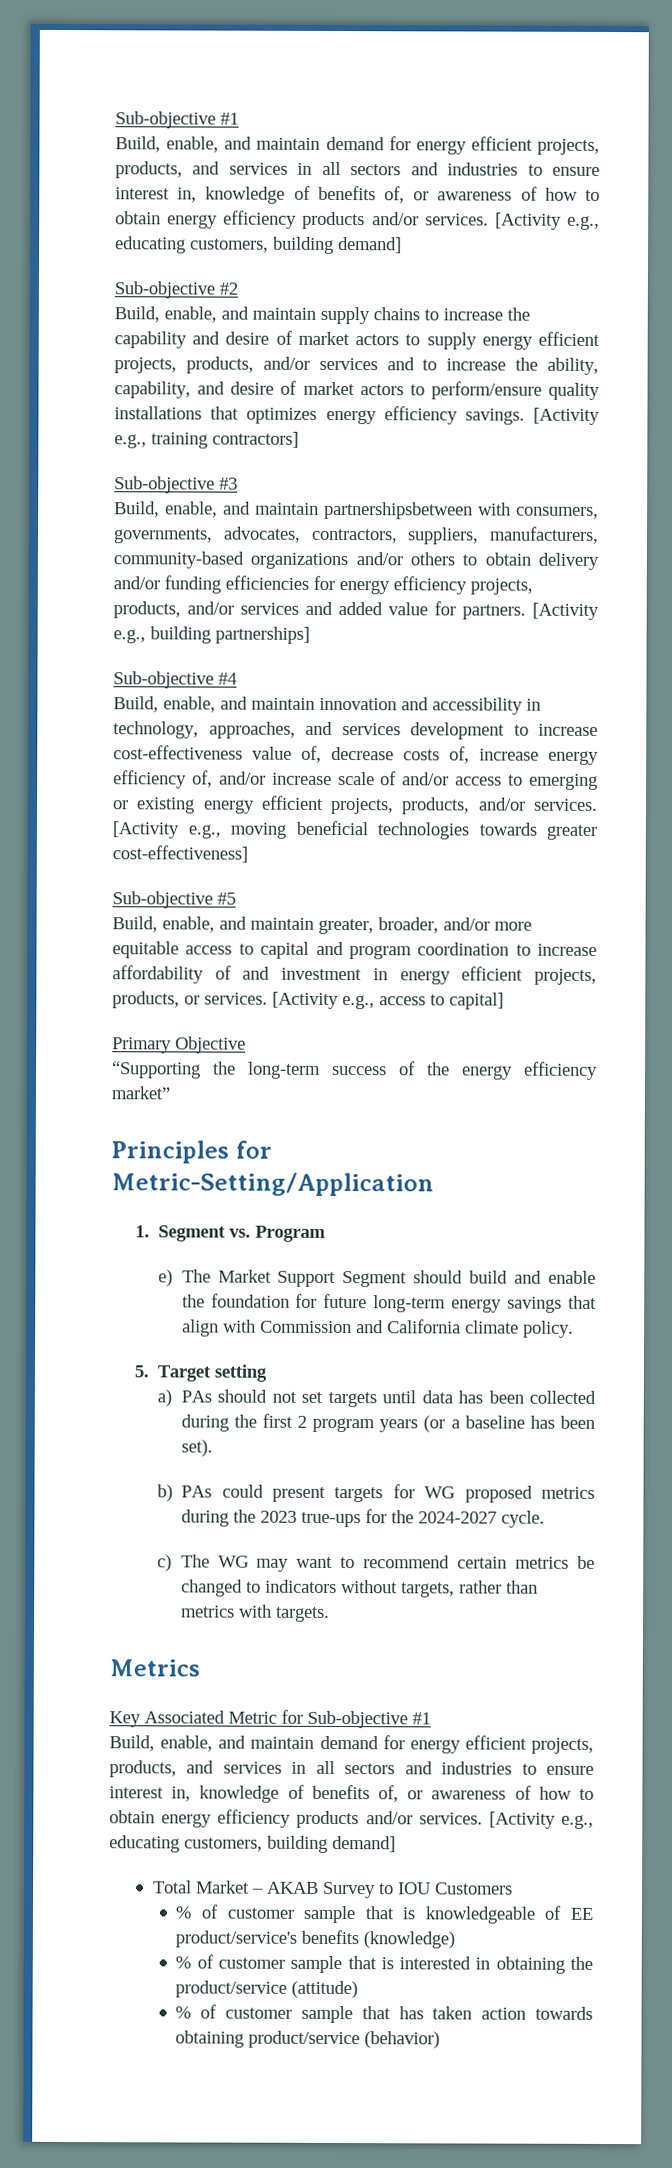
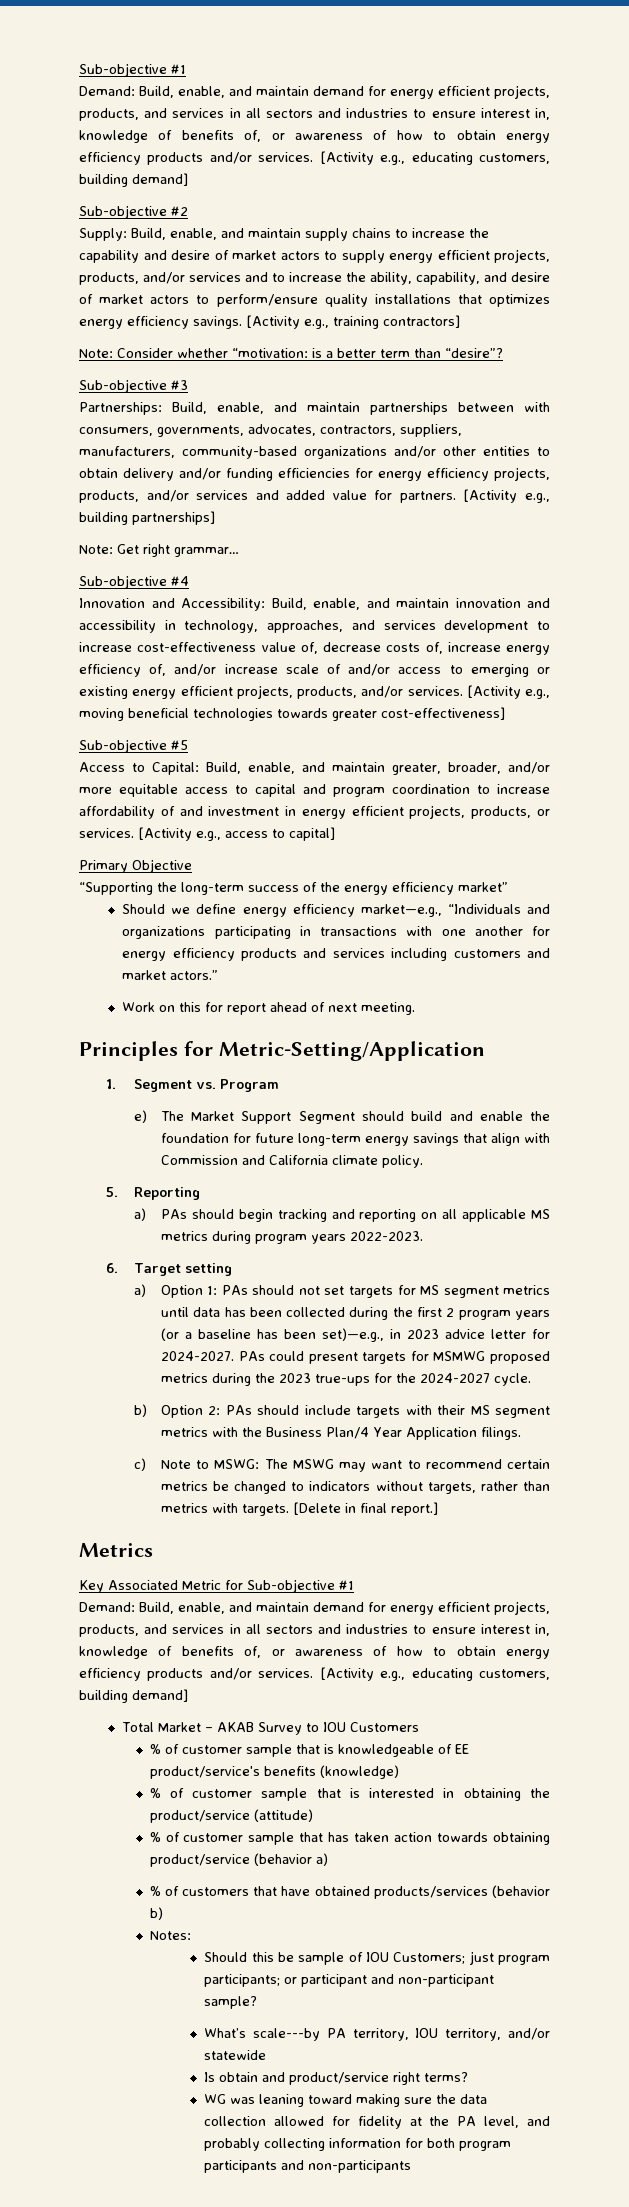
[115,111,239,129] Sub-objective #1 // -> [79,63,186,77] [79,86,135,96] Sub-objective #1 // Demand:
(238, 288) none -> [79,228,127,241] Supply:
(299, 439) none -> [79,348,503,358] // Note: Consider whether “motivation: is a better term than “desire”?
[114,501,473,520] Build, enable, and maintain partnershipsbetween -> [79,402,514,415] Partnerships: Build, enable, and maintain partnerships between
[410,552,455,566] others -> [443,446,530,456] other entities
(310, 635) none -> [79,544,239,557] // Note: Get right grammar…
(237, 678) none -> [79,598,265,611] Innovation and Accessibility:
(236, 898) none -> [79,762,199,775] Access to Capital:
(170, 1093) none -> [122,904,550,917] [122,926,550,939] [122,948,550,961] [122,970,219,980] [122,1002,416,1015] // Should we define energy efficiency market—e.g., “Individuals and organizations participating in transactions with one another for energy efficiency products and services including customers and market actors.” // Work on this for report ahead of next meeting.
(149, 1371) none -> [133,1187,200,1200] [133,1208,551,1222] [160,1231,423,1244] [106,1263,119,1273] Reporting // a) PAs should begin tracking and reporting on all applicable MS metrics during program years 2022-2023. // 6.
(173, 1398) none -> [160,1285,218,1298] Option 1:
(377, 1399) none -> [397,1285,550,1298] for MS segment metrics
[180,1439,213,1457] [157,1484,174,1502] set). // b) -> [321,1328,550,1342] [160,1351,234,1361] set)—e.g., in 2023 advice letter for 2024-2027.
[424,1486,456,1499] WG -> [433,1351,486,1361] MSMWG
[157,1554,249,1572] c) The WG -> [133,1404,550,1418] [160,1427,521,1440] [133,1458,334,1471] b) Option 2: PAs should include targets with their MS segment metrics with the Business Plan/4 Year Application filings. // c) Note to MSWG: The MSWG
(330, 1614) none -> [292,1502,438,1516] [Delete in final report.]
(431, 1718) none -> [79,1602,135,1612] Demand:
[364,2031,441,2049] (behavior) -> [253,1853,328,1866] [149,1885,550,1899] [149,1907,163,1920] [149,1931,191,1940] [204,1951,551,1965] [204,1974,495,1987] [204,1996,258,2009] [204,2028,550,2041] [204,2050,267,2060] [204,2072,469,2085] [204,2094,488,2107] [204,2116,551,2129] [204,2138,512,2151] [204,2160,412,2173] (behavior a) // % of customers that have obtained products/services (behavior b) // Notes: // Should this be sample of IOU Customers; just program participants; or participant and non-participant sample? // What’s scale---by PA territory, IOU territory, and/or statewide // Is obtain and product/service right terms? // WG was leaning toward making sure the data collection allowed for fidelity at the PA level, and probably collecting information for both program participants and non-participants

